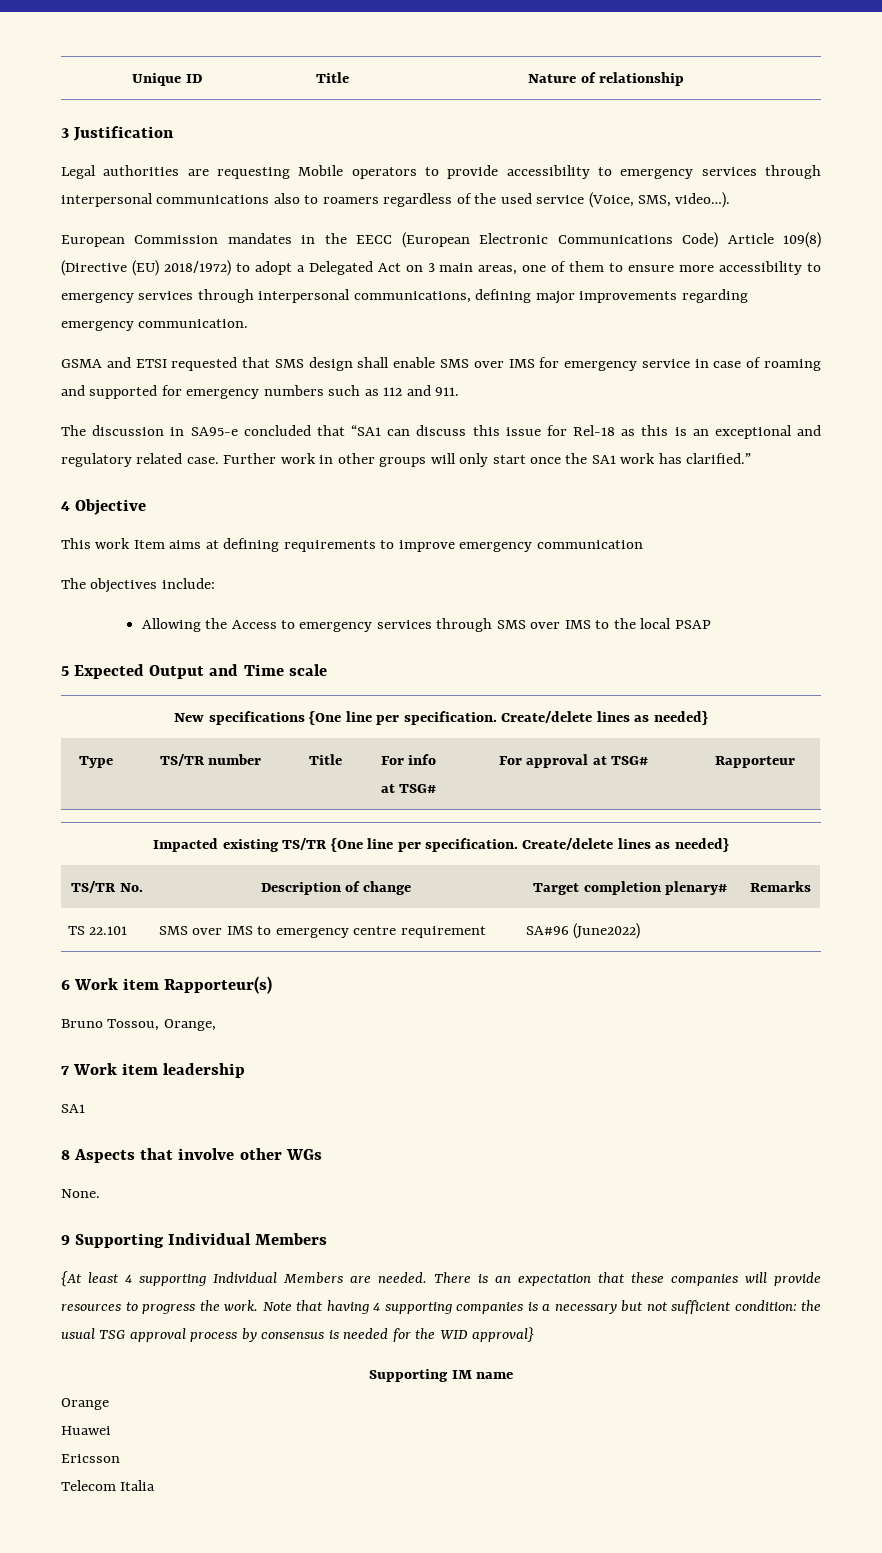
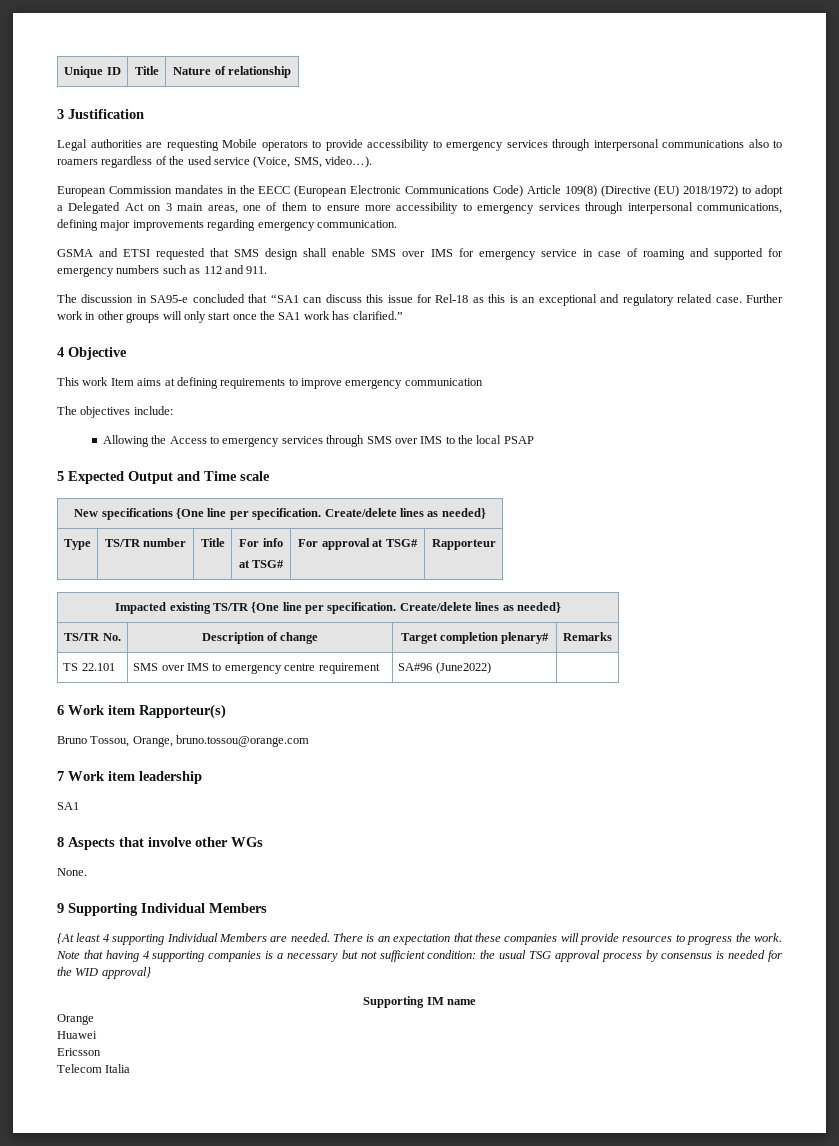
(216, 1025) none -> [176,735,310,747] bruno.tossou@orange.com

